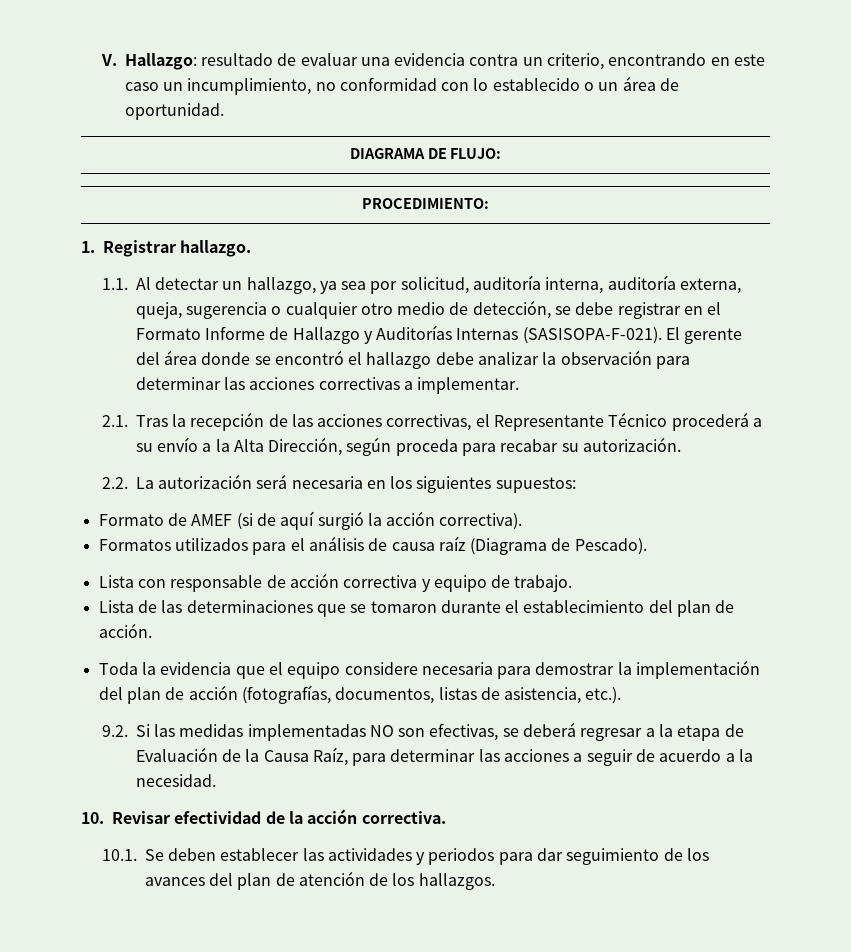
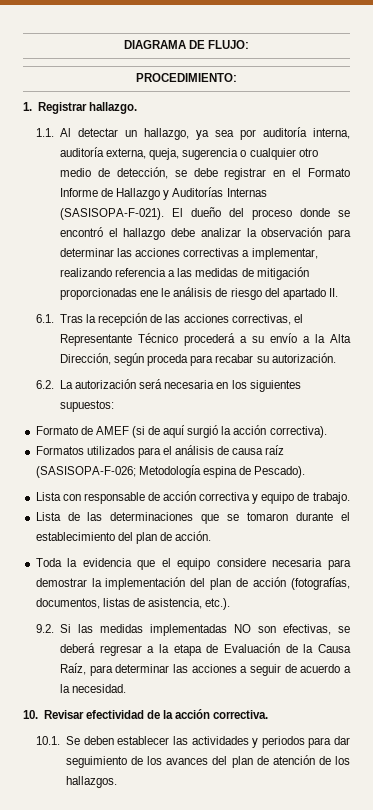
[100,53,766,70] [124,76,680,95] [124,103,224,120] V. Hallazgo: resultado de evaluar una evidencia contra un criterio, encontrando en este caso un incumplimiento, no conformidad con lo establecido o un área de oportunidad. // -> (123, 44) none
[400,277,469,294] solicitud, -> (257, 134) none
[684,328,743,344] [135,350,197,365] gerente del área -> [191,207,293,220] dueño del proceso
[417,377,520,394] [101,415,128,427] implementar. // 2.1. -> [251,248,318,260] [60,267,309,280] [60,287,338,300] [36,314,55,323] implementar, realizando referencia a las medidas de mitigación proporcionadas ene le análisis de riesgo del apartado II. // 6.1.
[101,477,128,489] 2.2. -> [36,380,55,389] 6.2.
[470,538,548,555] (Diagrama -> [35,465,237,478] (SASISOPA-F-026; Metodología espina

